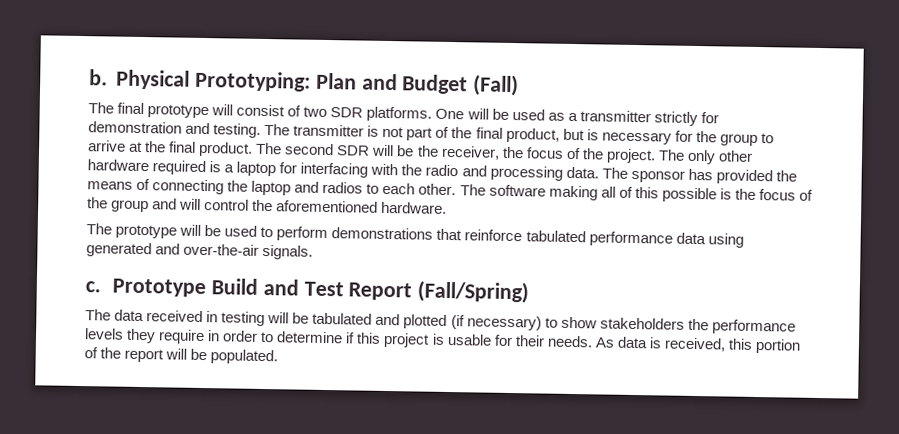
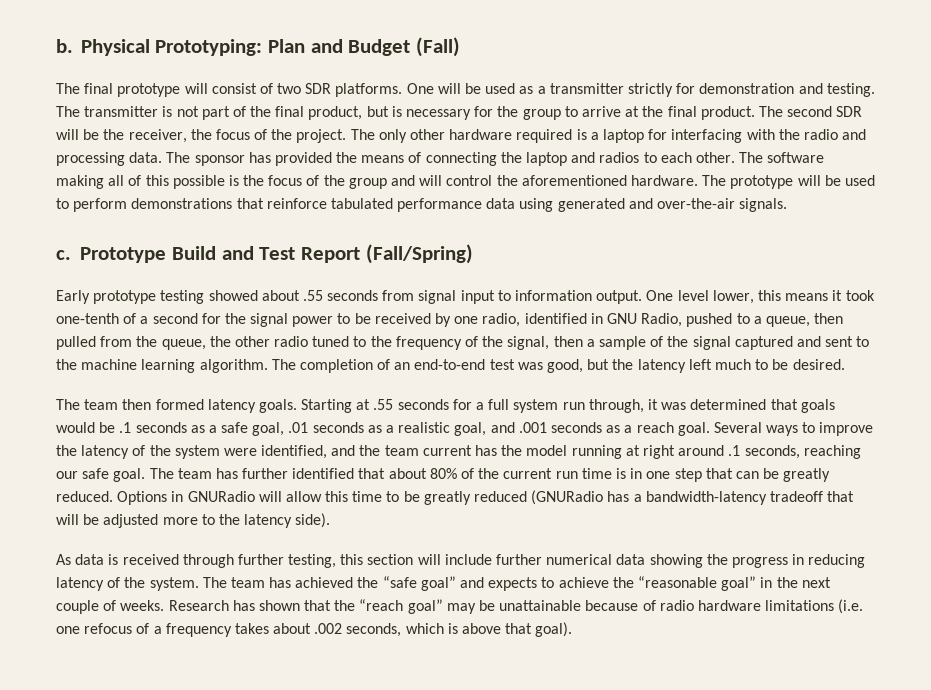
(448, 207) // -> (698, 180) none
[85,309,796,335] [84,328,801,354] [84,347,279,365] The data received in testing will be tabulated and plotted (if necessary) to show stakeholders the performance levels they require in order to determine if this project is usable for their needs. As data is received, this portion of the report will be populated. -> [56,290,875,304] [56,313,844,327] [56,336,870,350] [56,359,845,373] [56,399,835,413] [56,422,874,436] [56,445,861,459] [56,468,831,482] [56,490,855,505] [56,513,331,528] [56,554,866,568] [56,576,831,591] [56,599,864,614] [56,622,573,637] Early prototype testing showed about .55 seconds from signal input to information output. One level lower, this means it took one-tenth of a second for the signal power to be received by one radio, identified in GNU Radio, pushed to a queue, then pulled from the queue, the other radio tuned to the frequency of the signal, then a sample of the signal captured and sent to the machine learning algorithm. The completion of an end-to-end test was good, but the latency left much to be desired. // The team then formed latency goals. Starting at .55 seconds for a full system run through, it was determined that goals would be .1 seconds as a safe goal, .01 seconds as a realistic goal, and .001 seconds as a reach goal. Several ways to improve the latency of the system were identified, and the team current has the model running at right around .1 seconds, reaching our safe goal. The team has further identified that about 80% of the current run time is in one step that can be greatly reduced. Options in GNURadio will allow this time to be greatly reduced (GNURadio has a bandwidth-latency tradeoff that will be adjusted more to the latency side). // As data is received through further testing, this section will include further numerical data showing the progress in reducing latency of the system. The team has achieved the “safe goal” and expects to achieve the “reasonable goal” in the next couple of weeks. Research has shown that the “reach goal” may be unattainable because of radio hardware limitations (i.e. one refocus of a frequency takes about .002 seconds, which is above that goal).

